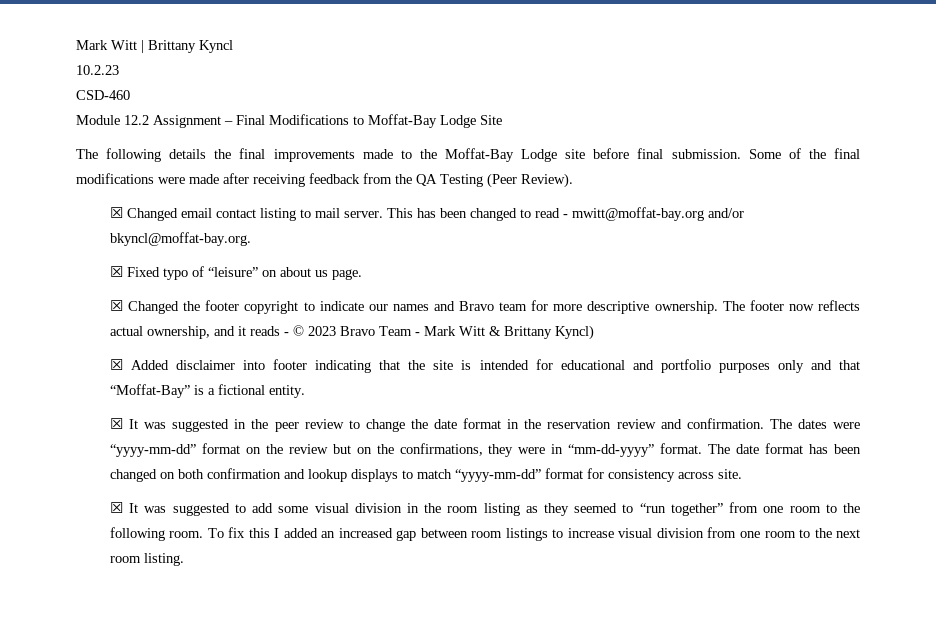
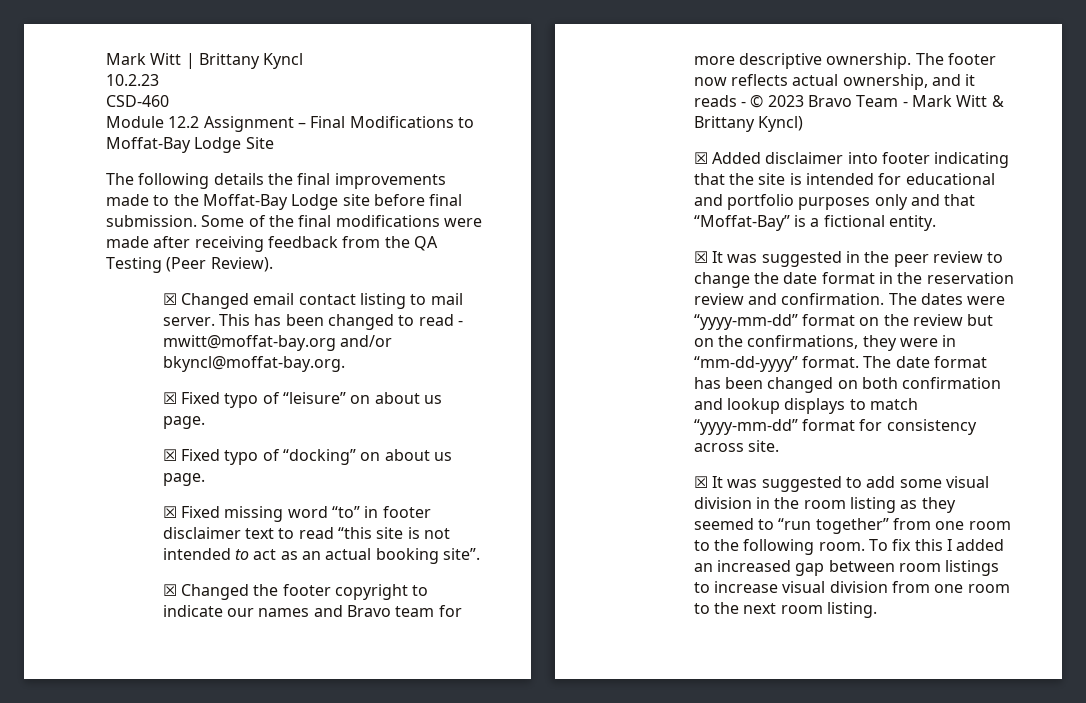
(362, 274) none -> [162,449,452,465] [162,473,205,486] [162,506,431,522] [162,527,450,539] [162,548,480,564] // ☒ Fixed typo of “docking” on about us page. // ☒ Fixed missing word “to” in footer disclaimer text to read “this site is not intended to act as an actual booking site”.

